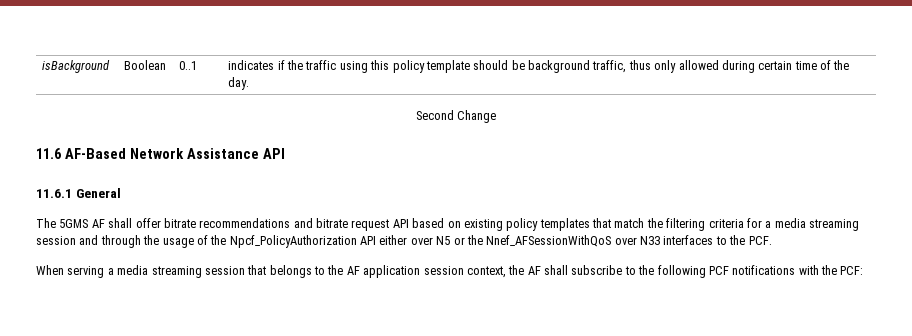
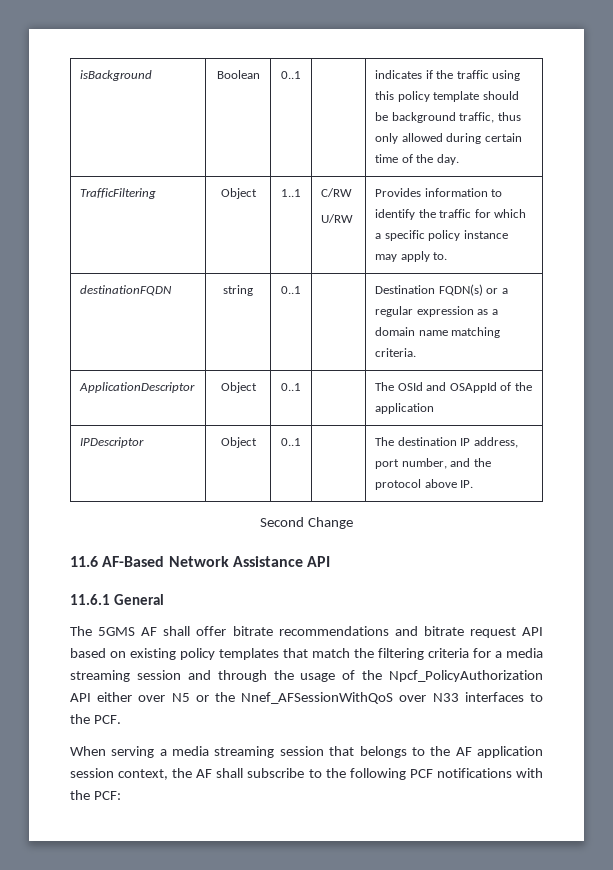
(250, 83) none -> [80,188,157,199] [220,188,257,199] [281,189,301,197] [321,188,353,197] [321,214,354,223] [375,188,503,197] [375,209,527,220] [375,230,508,241] [375,251,448,262] [80,285,173,296] [222,285,253,296] [281,286,301,294] [375,284,508,296] [375,306,498,317] [375,327,501,338] [375,348,417,357] [79,382,196,393] [220,382,257,393] [281,383,301,391] [375,382,532,393] [375,403,435,414] [80,437,145,448] [220,437,257,448] [281,438,301,446] [375,437,518,448] [375,458,491,469] [375,479,474,490] // TrafficFiltering | Object | 1..1 | C/RW // U/RW | Provides information to identify the traffic for which a specific policy instance may apply to. // destinationFQDN | string | 0..1 | | Destination FQDN(s) or a regular expression as a domain name matching criteria. // ApplicationDescriptor | Object | 0..1 | | The OSId and OSAppId of the application // IPDescriptor | Object | 0..1 | | The destination IP address, port number, and the protocol above IP.

